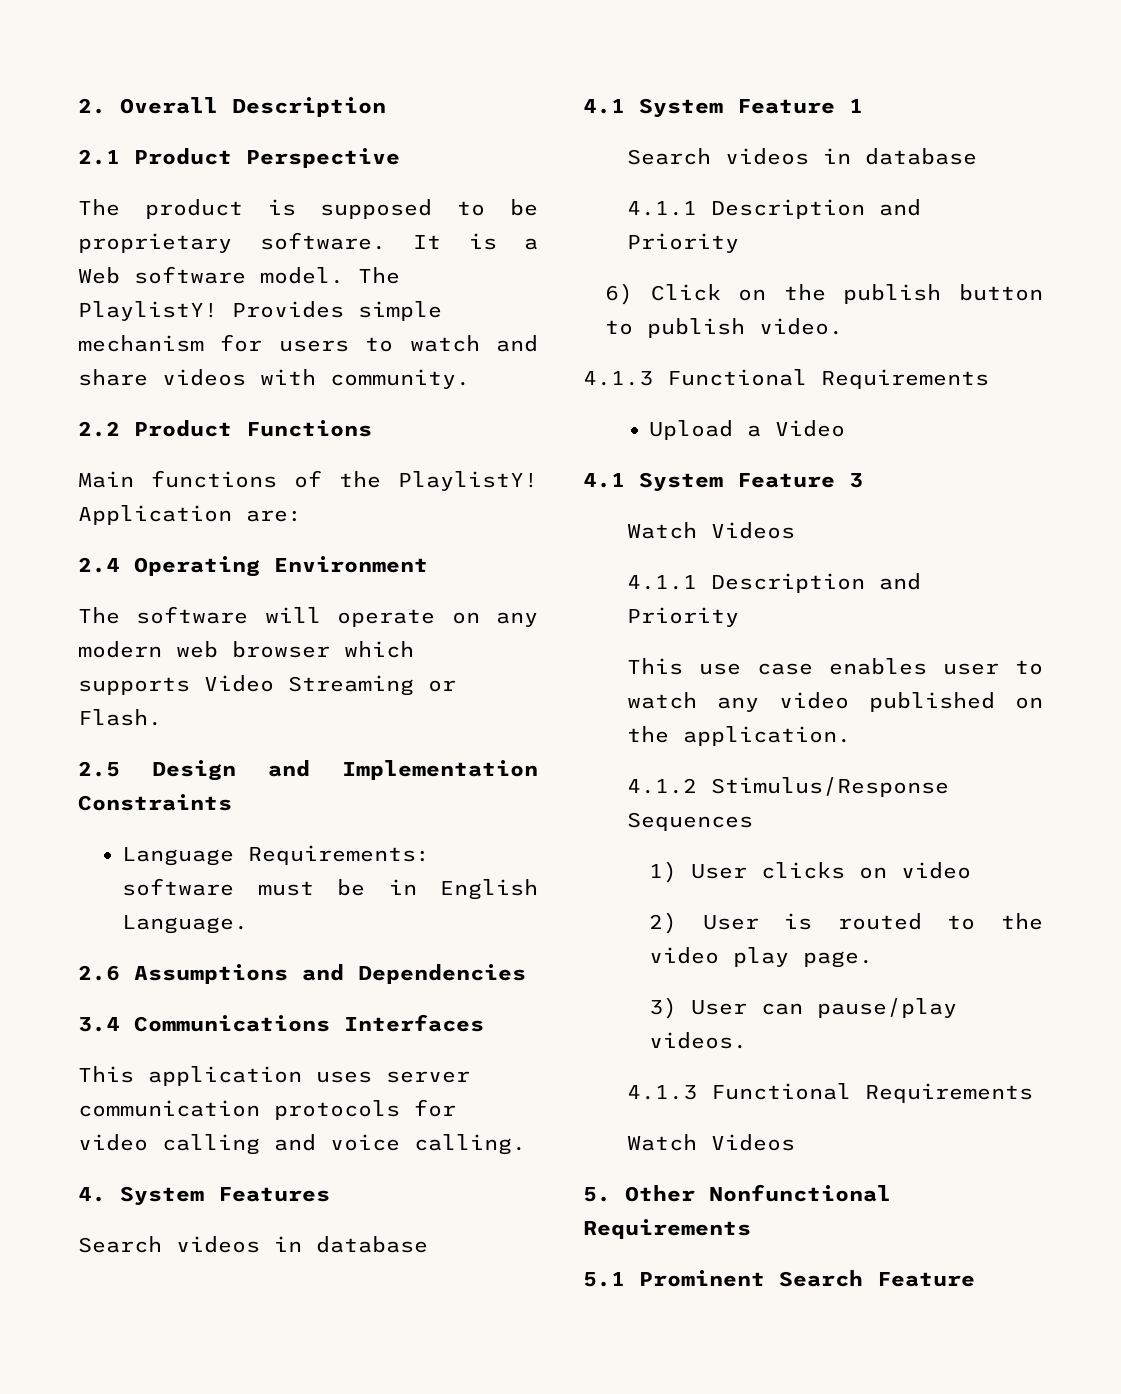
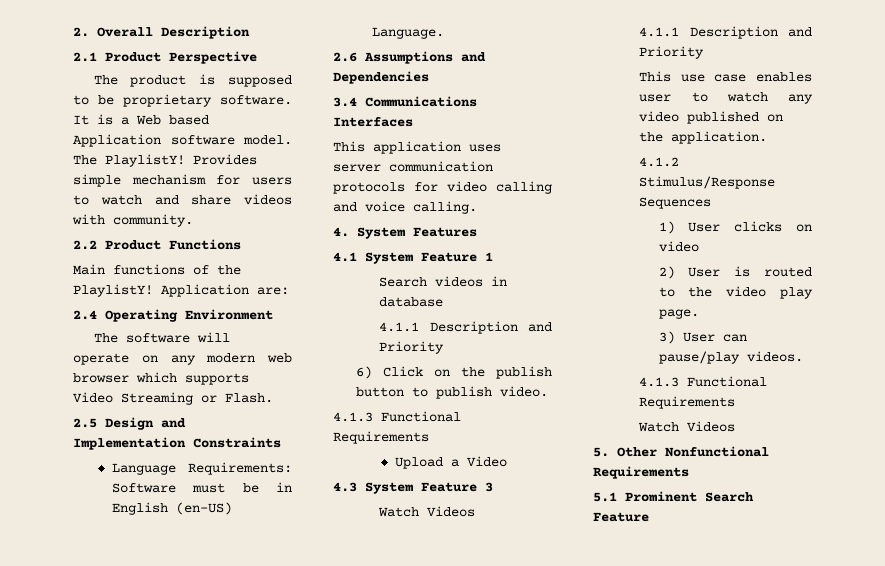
(120, 275) none -> [169,115,209,125] [73,134,161,147] based Application
[122,878,235,896] software -> [111,483,176,493] Software
(538, 889) none -> [175,502,232,515] (en-US)
[78,1236,428,1253] // Search videos in database -> (477, 232) none
[583,473,625,488] 4.1 -> [333,482,357,492] 4.3

